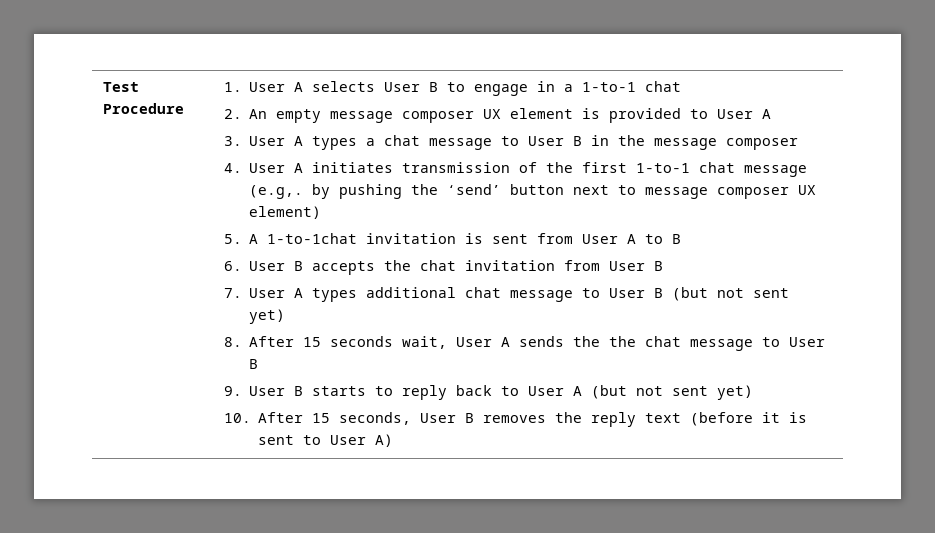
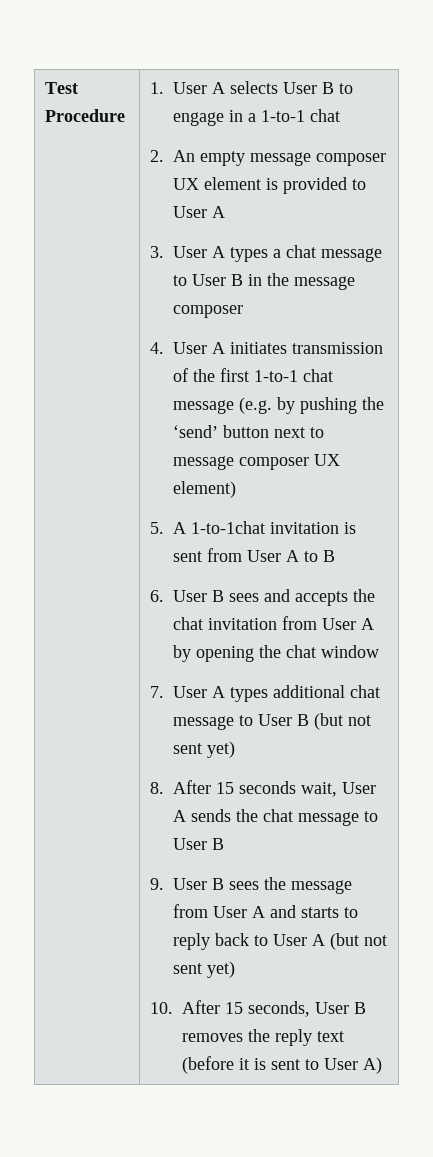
[249,185,304,199] (e.g,. -> [239,397,273,414] (e.g.
(304, 266) none -> [229,589,291,602] sees and
[654,261,664,271] B -> [361,618,375,630] [173,645,380,662] A by opening the chat window
[609,336,637,347] the -> (259, 815) none
(304, 391) none -> [229,877,353,894] [173,904,297,918] sees the message from User A and

